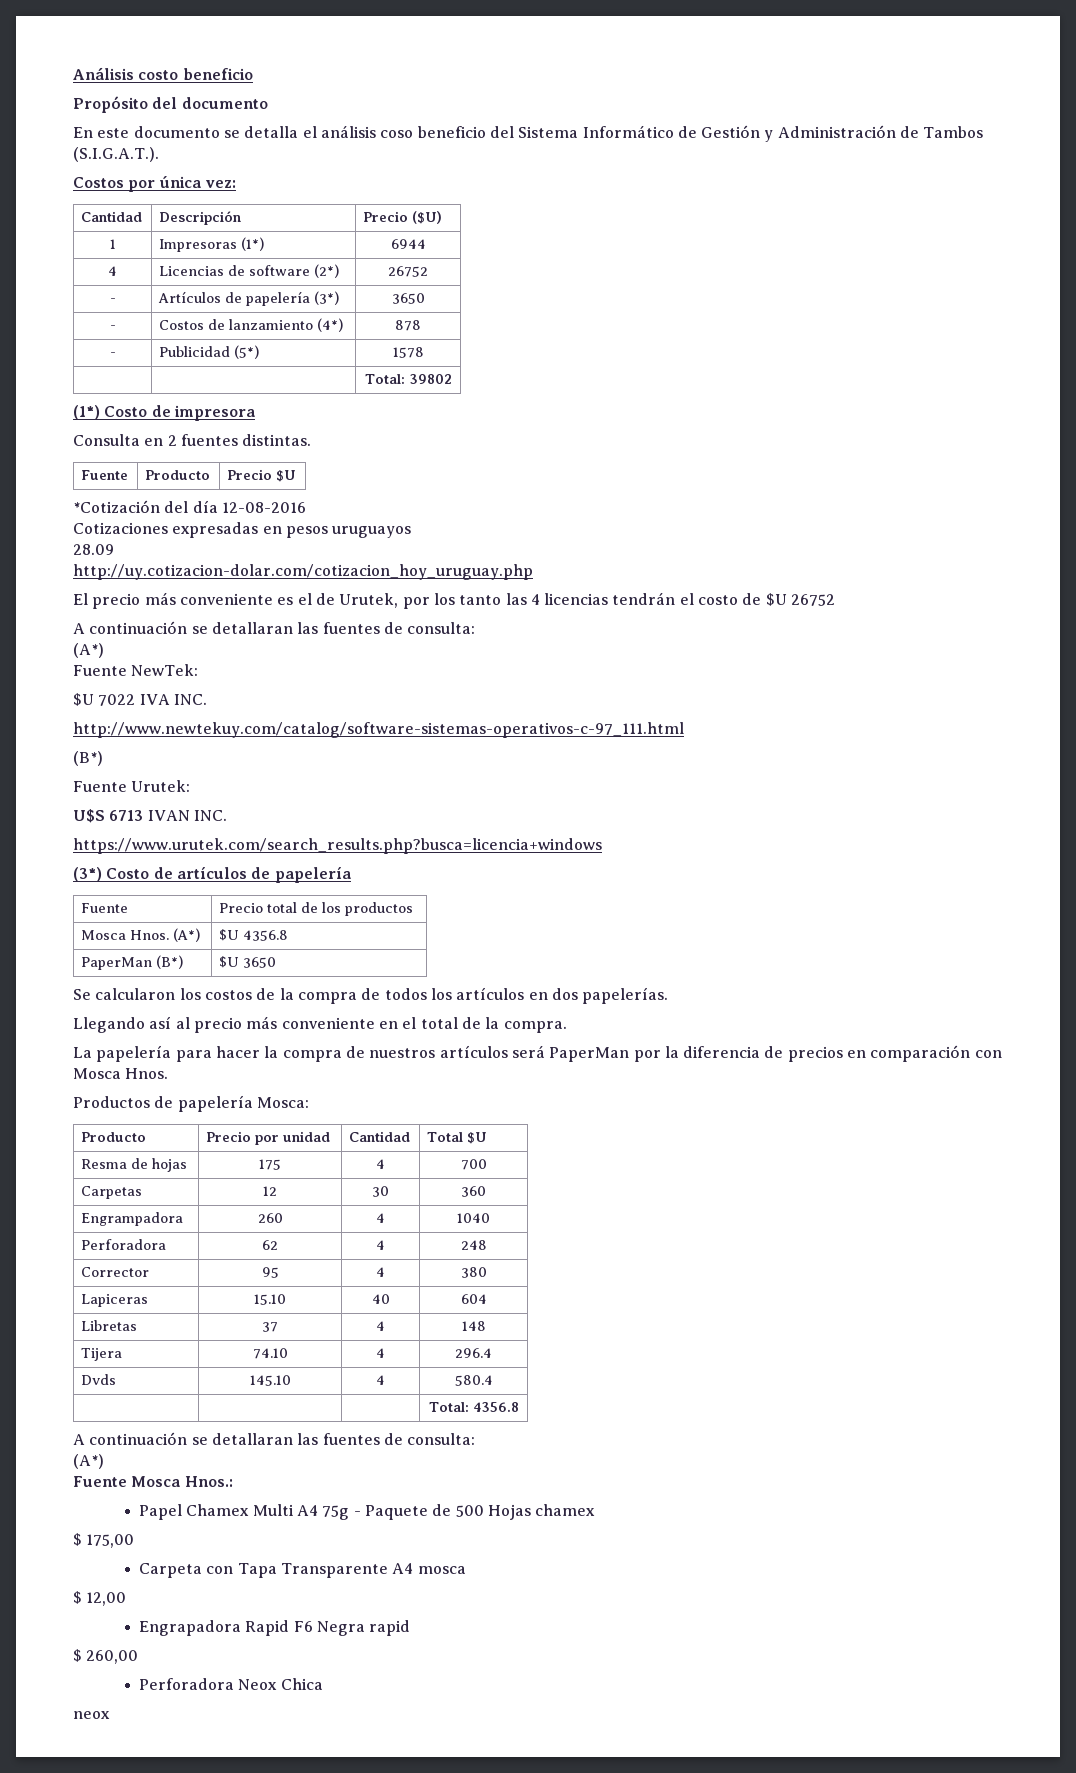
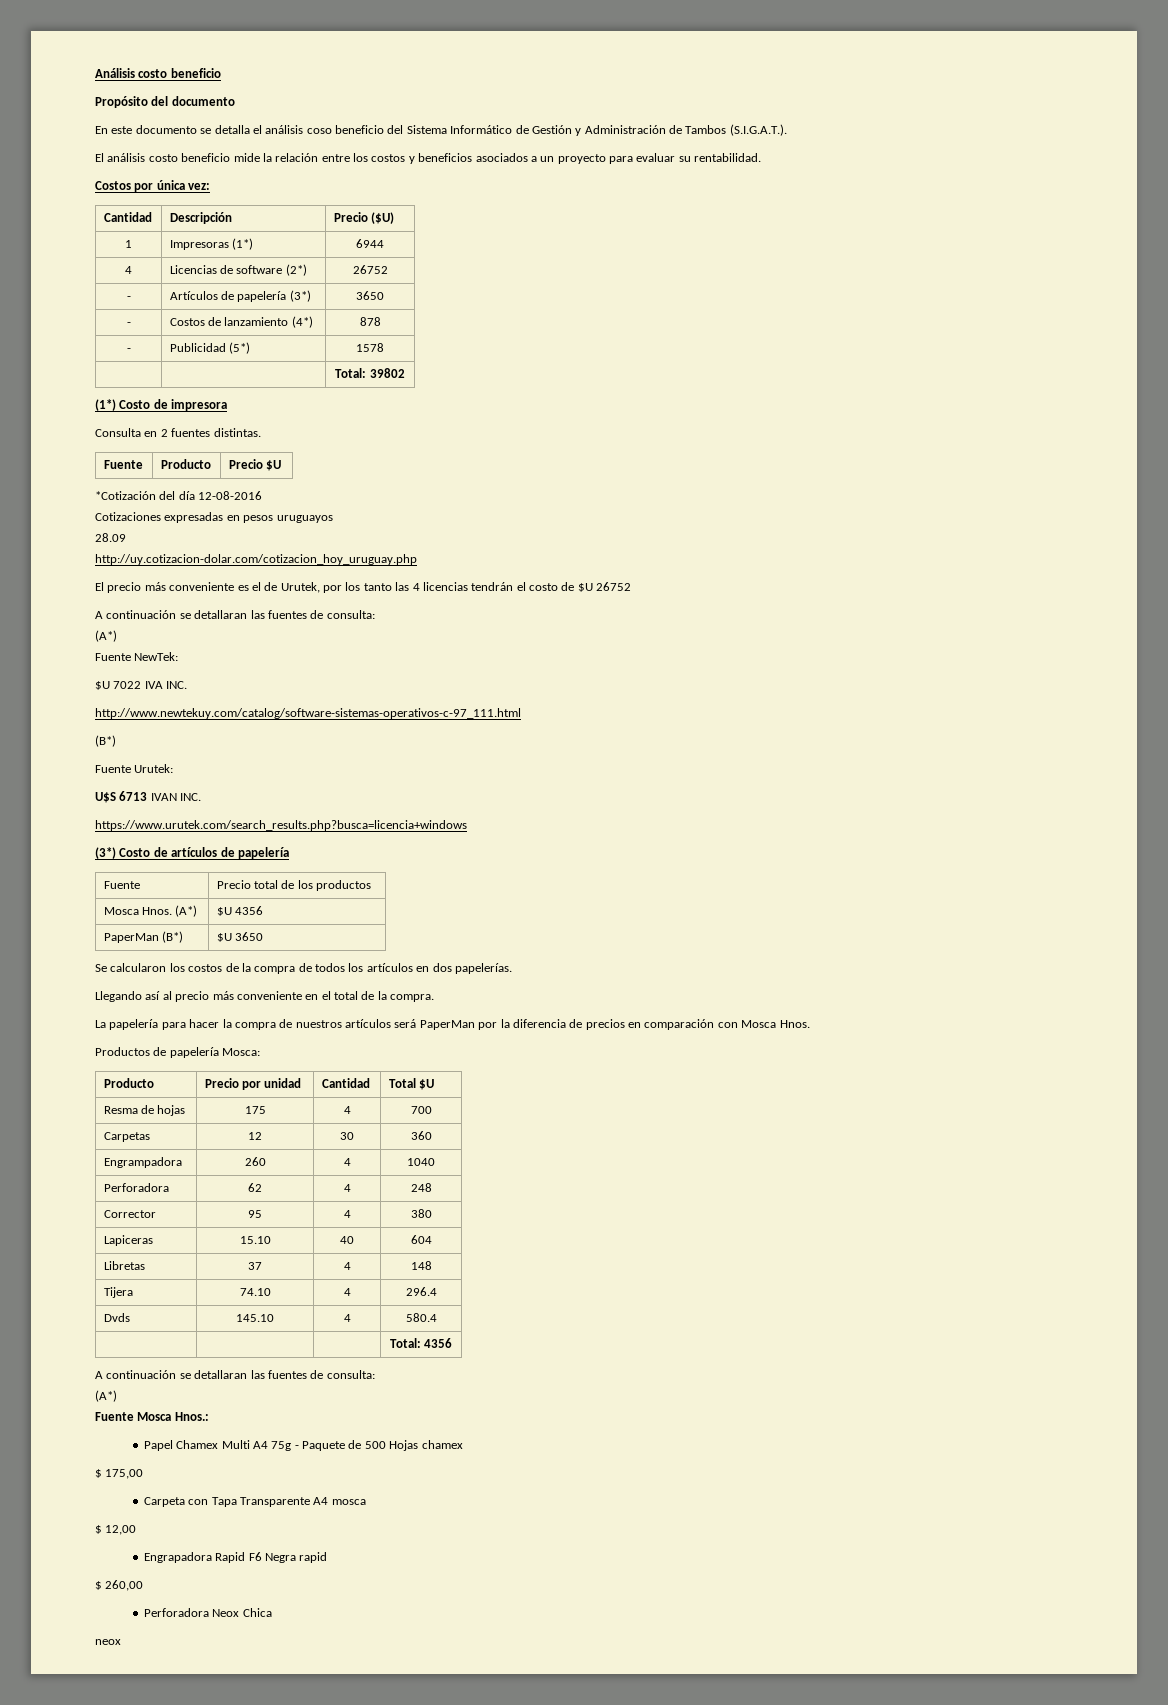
(159, 154) none -> [95,153,762,164] // El análisis costo beneficio mide la relación entre los costos y beneficios asociados a un proyecto para evaluar su rentabilidad.
[243,930,289,941] 4356.8 -> [234,906,263,915] 4356
[472,1402,519,1412] 4356.8 -> [424,1338,453,1348] 4356

